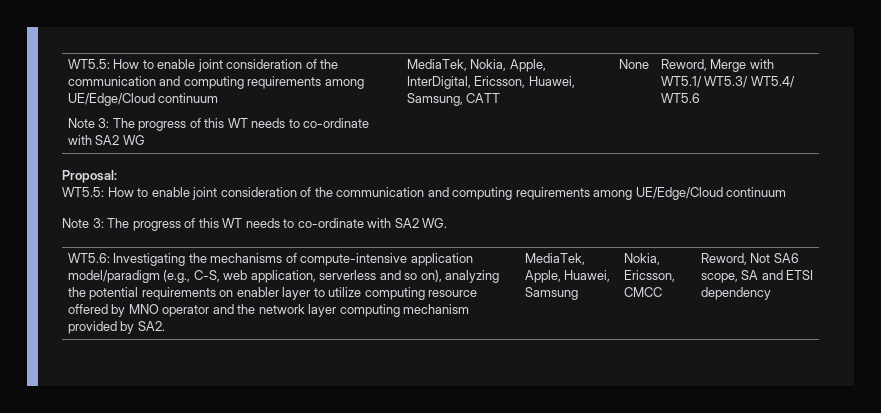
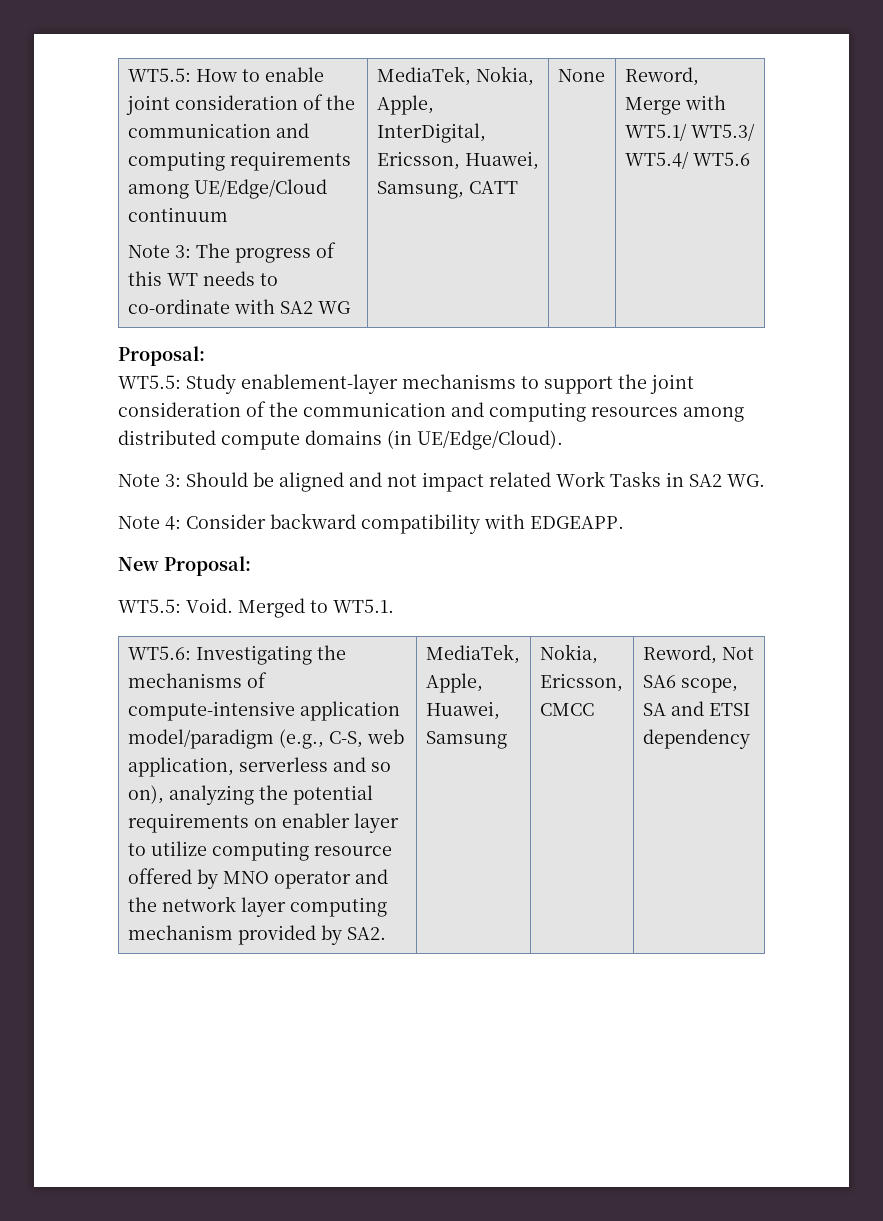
[107,187,787,200] [62,218,448,231] How to enable joint consideration of the communication and computing requirements among UE/Edge/Cloud continuum // Note 3: The progress of this WT needs to co-ordinate with SA2 WG. -> [186,374,694,394] [118,401,744,422] [118,430,563,450] [118,471,765,492] [118,513,624,534] [118,556,251,576] [118,598,394,618] Study enablement-layer mechanisms to support the joint consideration of the communication and computing resources among distributed compute domains (in UE/Edge/Cloud). // Note 3: Should be aligned and not impact related Work Tasks in SA2 WG. // Note 4: Consider backward compatibility with EDGEAPP. // New Proposal: // WT5.5: Void. Merged to WT5.1.

